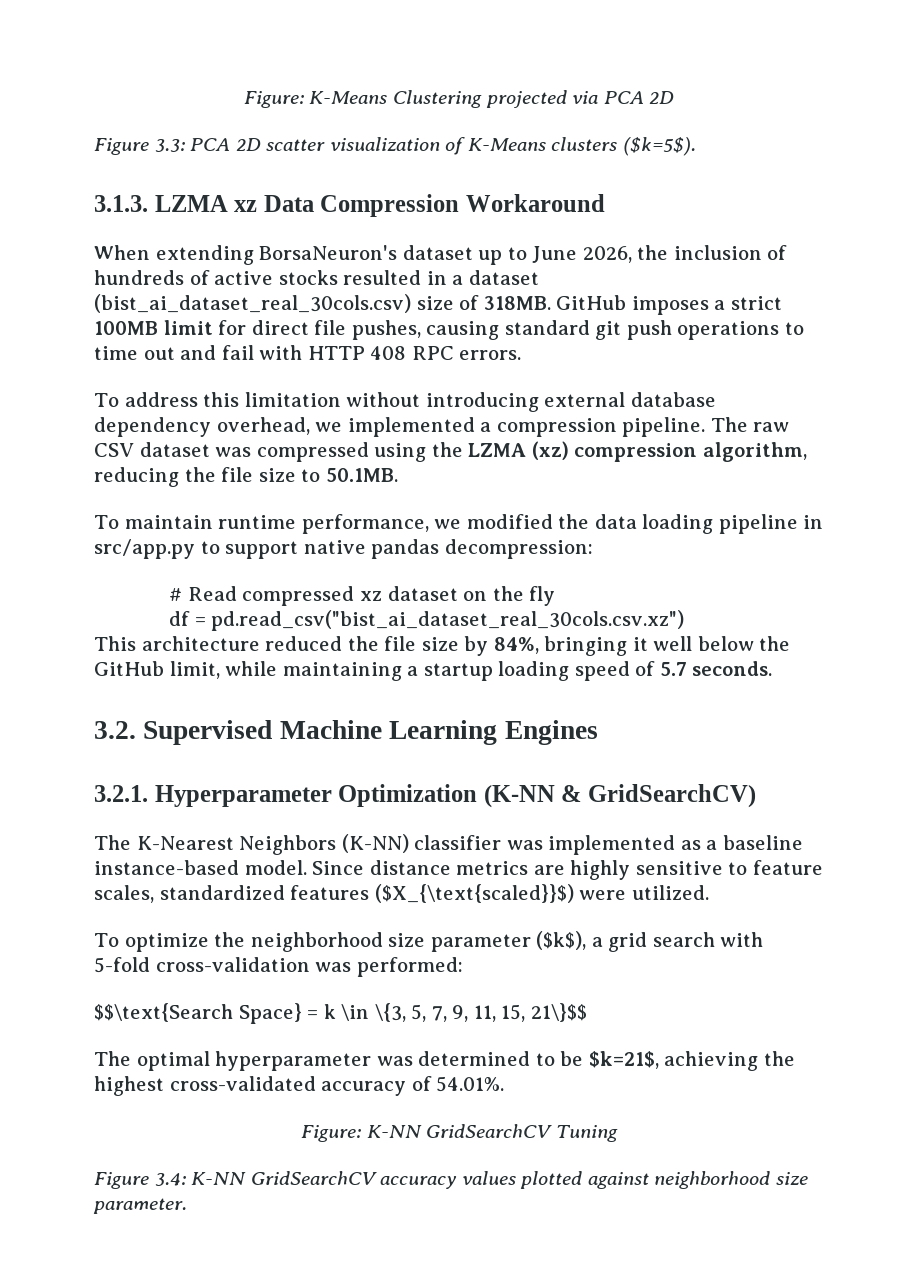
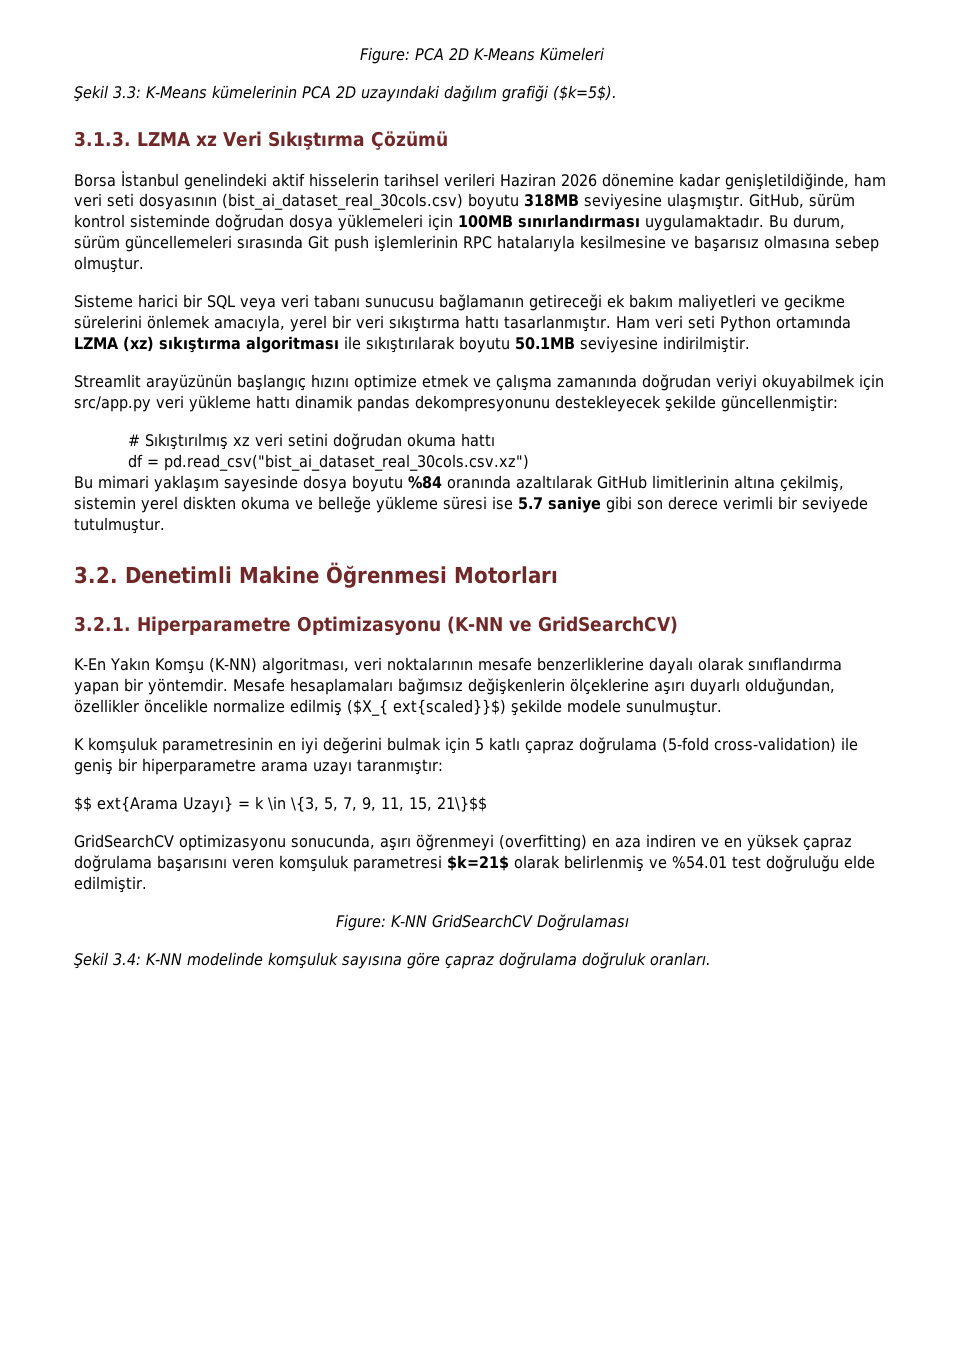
[243,90,675,108] [94,137,696,156] [94,194,606,217] [94,245,788,265] [94,270,539,285] [94,294,782,315] [94,320,804,340] [94,345,522,360] [94,392,716,412] [94,417,790,437] [94,441,807,462] [94,467,398,487] [94,514,824,534] [94,539,593,559] [169,586,556,606] [169,610,685,631] [94,636,791,656] [94,661,773,681] [94,720,598,745] [94,784,757,808] [94,834,803,855] [94,860,823,880] [94,884,709,903] [94,931,764,952] [94,957,463,977] [94,1003,302,1024] Figure: K-Means Clustering projected via PCA 2D // Figure 3.3: PCA 2D scatter visualization of K-Means clusters ($k=5$). // 3.1.3. LZMA xz Data Compression Workaround // When extending BorsaNeuron's dataset up to June 2026, the inclusion of hundreds of active stocks resulted in a dataset (bist_ai_dataset_real_30cols.csv) size of 318MB. GitHub imposes a strict 100MB limit for direct file pushes, causing standard git push operations to time out and fail with HTTP 408 RPC errors. // To address this limitation without introducing external database dependency overhead, we implemented a compression pipeline. The raw CSV dataset was compressed using the LZMA (xz) compression algorithm, reducing the file size to 50.1MB. // To maintain runtime performance, we modified the data loading pipeline in src/app.py to support native pandas decompression: // # Read compressed xz dataset on the fly // df = pd.read_csv("bist_ai_dataset_real_30cols.csv.xz") // This architecture reduced the file size by 84%, bringing it well below the GitHub limit, while maintaining a startup loading speed of 5.7 seconds. // 3.2. Supervised Machine Learning Engines // 3.2.1. Hyperparameter Optimization (K-NN & GridSearchCV) // The K-Nearest Neighbors (K-NN) classifier was implemented as a baseline instance-based model. Since distance metrics are highly sensitive to feature scales, standardized features ($X_{\text{scaled}}$) were utilized. // To optimize the neighborhood size parameter ($k$), a grid search with 5-fold cross-validation was performed: // $$\text{Search Space} -> [360,47,604,64] [74,85,617,102] [74,131,448,150] [74,171,886,190] [74,193,855,210] [74,214,845,231] [74,235,879,252] [74,256,144,273] [74,294,845,311] [74,315,851,332] [74,336,750,353] [74,374,884,391] [74,395,838,412] [128,433,496,450] [128,454,530,471] [74,475,844,492] [74,496,868,513] [74,517,165,534] [74,562,558,588] [74,616,678,636] [74,657,842,674] [74,678,835,695] [74,699,722,716] [74,737,858,754] [74,758,443,775] [74,796,233,813] Figure: PCA 2D K-Means Kümeleri // Şekil 3.3: K-Means kümelerinin PCA 2D uzayındaki dağılım grafiği ($k=5$). // 3.1.3. LZMA xz Veri Sıkıştırma Çözümü // Borsa İstanbul genelindeki aktif hisselerin tarihsel verileri Haziran 2026 dönemine kadar genişletildiğinde, ham veri seti dosyasının (bist_ai_dataset_real_30cols.csv) boyutu 318MB seviyesine ulaşmıştır. GitHub, sürüm kontrol sisteminde doğrudan dosya yüklemeleri için 100MB sınırlandırması uygulamaktadır. Bu durum, sürüm güncellemeleri sırasında Git push işlemlerinin RPC hatalarıyla kesilmesine ve başarısız olmasına sebep olmuştur. // Sisteme harici bir SQL veya veri tabanı sunucusu bağlamanın getireceği ek bakım maliyetleri ve gecikme sürelerini önlemek amacıyla, yerel bir veri sıkıştırma hattı tasarlanmıştır. Ham veri seti Python ortamında LZMA (xz) sıkıştırma algoritması ile sıkıştırılarak boyutu 50.1MB seviyesine indirilmiştir. // Streamlit arayüzünün başlangıç hızını optimize etmek ve çalışma zamanında doğrudan veriyi okuyabilmek için src/app.py veri yükleme hattı dinamik pandas dekompresyonunu destekleyecek şekilde güncellenmiştir: // # Sıkıştırılmış xz veri setini doğrudan okuma hattı // df = pd.read_csv("bist_ai_dataset_real_30cols.csv.xz") // Bu mimari yaklaşım sayesinde dosya boyutu %84 oranında azaltılarak GitHub limitlerinin altına çekilmiş, sistemin yerel diskten okuma ve belleğe yükleme süresi ise 5.7 saniye gibi son derece verimli bir seviyede tutulmuştur. // 3.2. Denetimli Makine Öğrenmesi Motorları // 3.2.1. Hiperparametre Optimizasyonu (K-NN ve GridSearchCV) // K-En Yakın Komşu (K-NN) algoritması, veri noktalarının mesafe benzerliklerine dayalı olarak sınıflandırma yapan bir yöntemdir. Mesafe hesaplamaları bağımsız değişkenlerin ölçeklerine aşırı duyarlı olduğundan, özellikler öncelikle normalize edilmiş ($X_{ ext{scaled}}$) şekilde modele sunulmuştur. // K komşuluk parametresinin en iyi değerini bulmak için 5 katlı çapraz doğrulama (5-fold cross-validation) ile geniş bir hiperparametre arama uzayı taranmıştır: // $$ ext{Arama Uzayı}
[94,1051,795,1071] [94,1076,505,1096] [301,1124,618,1142] [94,1171,808,1189] [93,1198,187,1214] The optimal hyperparameter was determined to be $k=21$, achieving the highest cross-validated accuracy of 54.01%. // Figure: K-NN GridSearchCV Tuning // Figure 3.4: K-NN GridSearchCV accuracy values plotted against neighborhood size parameter. -> [74,834,852,851] [74,855,875,872] [74,876,147,893] [335,914,629,931] [74,952,711,969] GridSearchCV optimizasyonu sonucunda, aşırı öğrenmeyi (overfitting) en aza indiren ve en yüksek çapraz doğrulama başarısını veren komşuluk parametresi $k=21$ olarak belirlenmiş ve %54.01 test doğruluğu elde edilmiştir. // Figure: K-NN GridSearchCV Doğrulaması // Şekil 3.4: K-NN modelinde komşuluk sayısına göre çapraz doğrulama doğruluk oranları.

